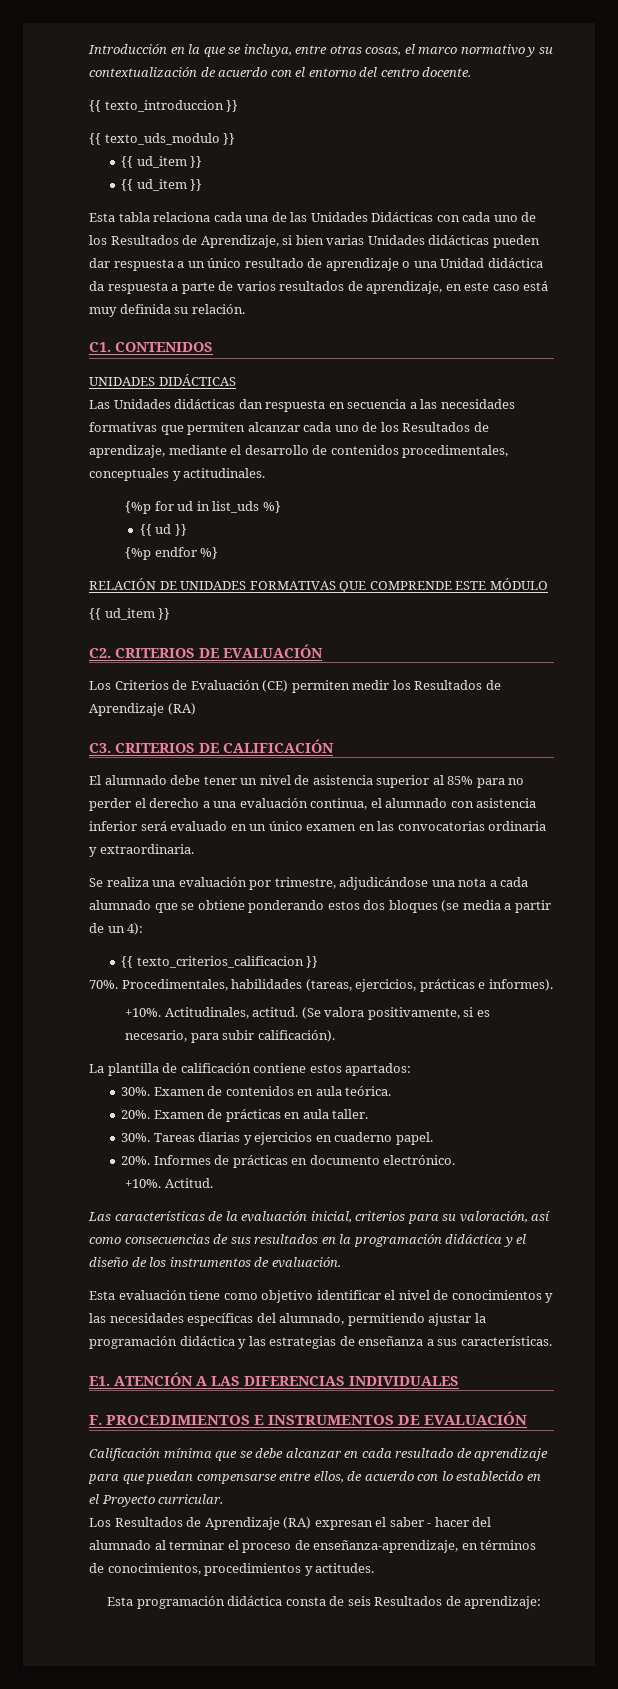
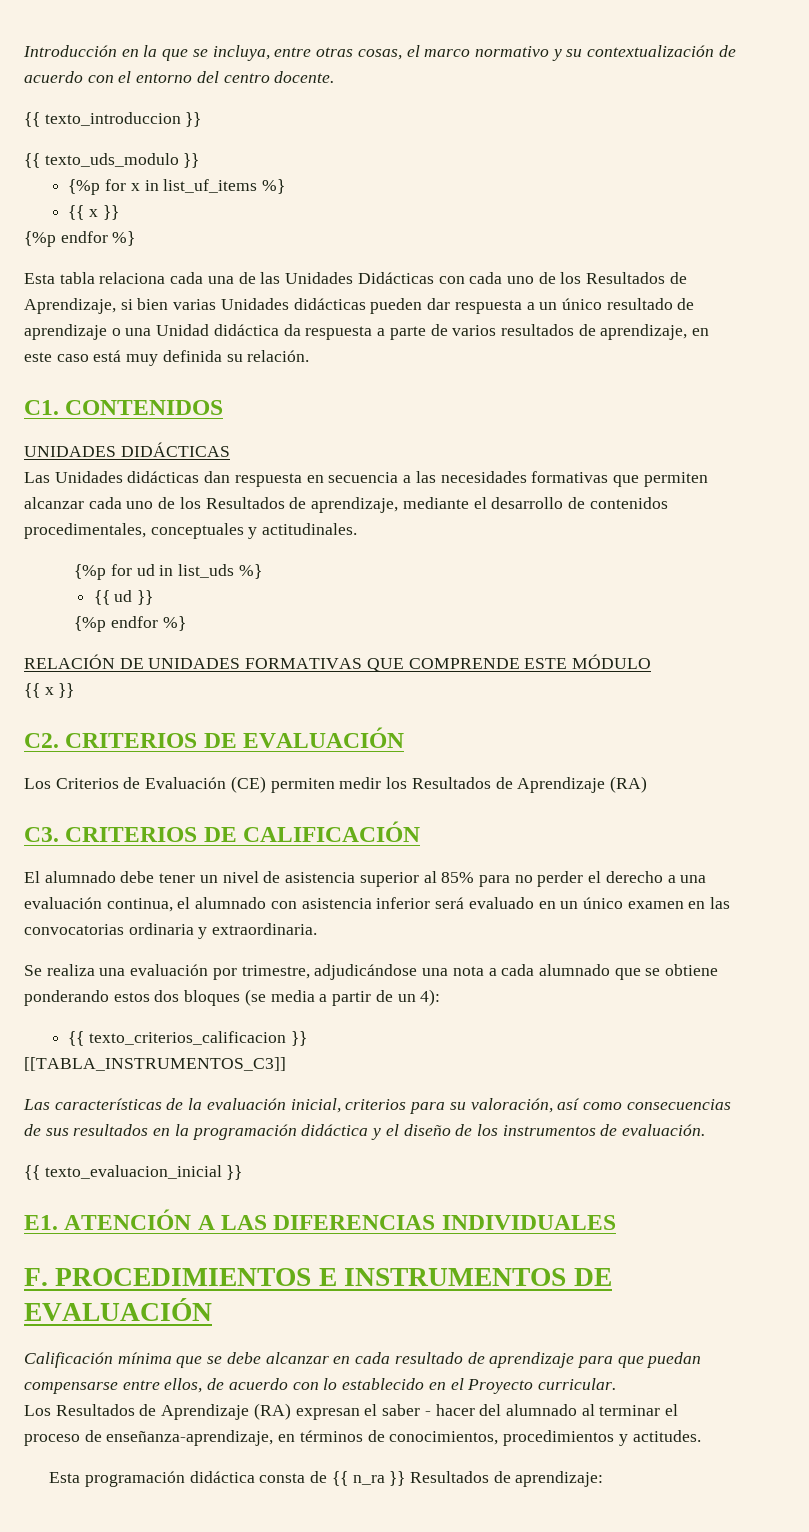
[121,156,203,168] [121,179,203,191] // {{ ud_item }} // {{ ud_item }} -> [68,179,286,195] [68,205,119,220] [24,231,136,247] // {%p for x in list_uf_items %} // {{ x }} // {%p endfor %}
[104,608,155,620] ud_item -> [44,687,54,695] x
[89,979,553,992] [125,1007,490,1020] [125,1030,335,1043] [89,1063,412,1076] [121,1086,392,1096] [121,1109,369,1122] [121,1132,433,1145] [121,1155,456,1168] [125,1178,213,1188] 70%. Procedimentales, habilidades (tareas, ejercicios, prácticas e informes). // +10%. Actitudinales, actitud. (Se valora positivamente, si es necesario, para subir calificación). // La plantilla de calificación contiene estos apartados: // 30%. Examen de contenidos en aula teórica. // 20%. Examen de prácticas en aula taller. // 30%. Tareas diarias y ejercicios en cuaderno papel. // 20%. Informes de prácticas en documento electrónico. // +10%. Actitud. -> [24,1057,286,1071] [[TABLA_INSTRUMENTOS_C3]]
[89,1290,554,1303] [89,1313,486,1326] [89,1336,552,1349] Esta evaluación tiene como objetivo identificar el nivel de conocimientos y las necesidades específicas del alumnado, permitiendo ajustar la programación didáctica y las estrategias de enseñanza a sus características. -> [24,1165,243,1180] {{ texto_evaluacion_inicial }}
[347,1596,371,1606] seis -> [331,1471,406,1486] {{ n_ra }}

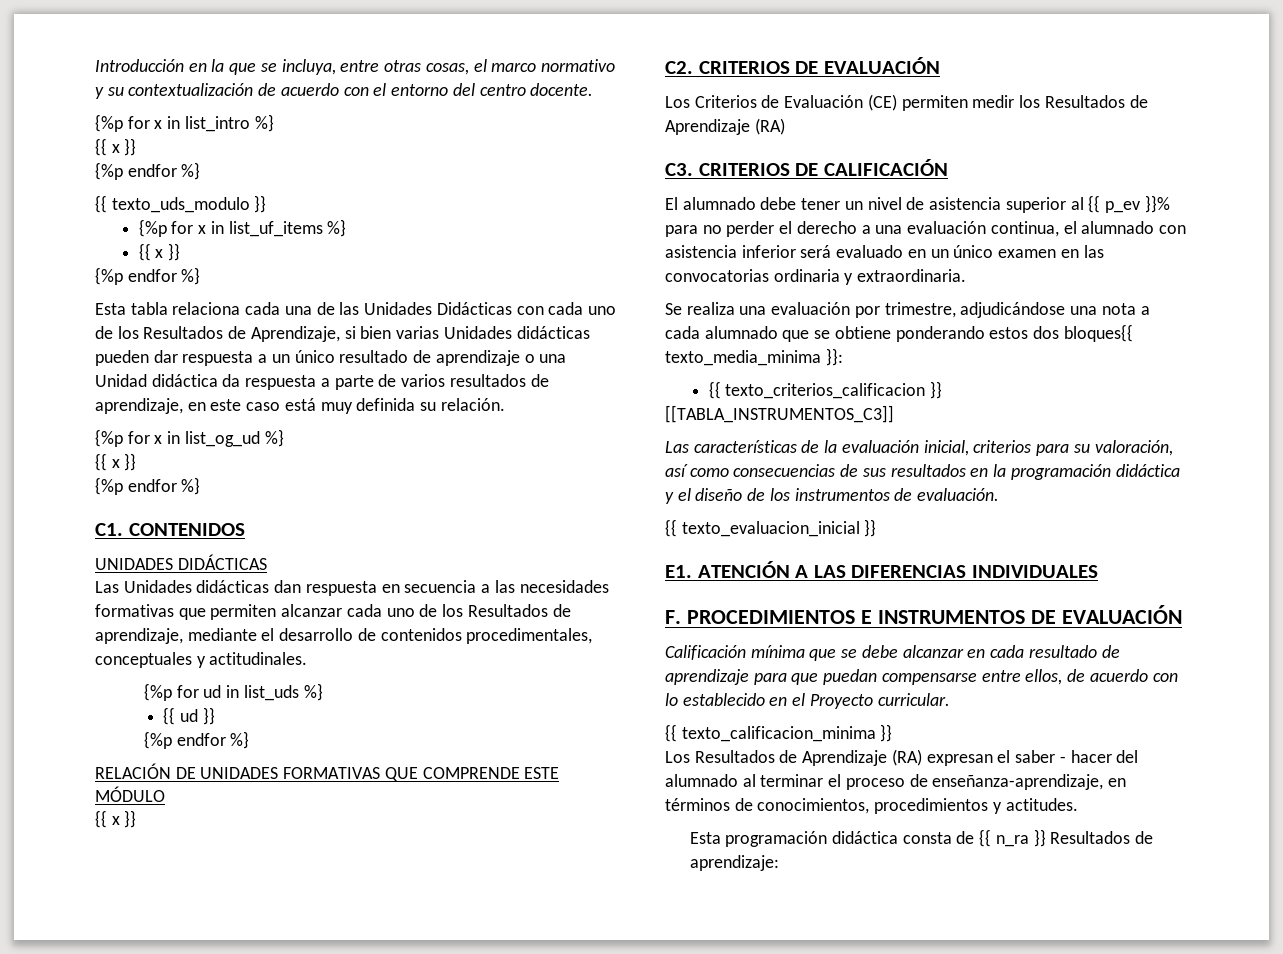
[24,112,202,127] // {{ texto_introduccion }} -> [95,114,274,132] [95,138,137,156] [95,162,201,180] // {%p for x in list_intro %} // {{ x }} // {%p endfor %}
(310, 356) none -> [95,429,284,447] [95,453,137,471] [95,477,201,495] // {%p for x in list_og_ud %} // {{ x }} // {%p endfor %}
[441,872,475,883] 85% -> [1088,195,1170,213] {{ p_ev }}%
[184,989,441,1006] bloques (se media a partir de un 4): -> [1063,324,1133,342] [665,348,843,366] bloques{{ texto_media_minima }}:
(616, 1384) none -> [665,724,893,742] // {{ texto_calificacion_minima }}

